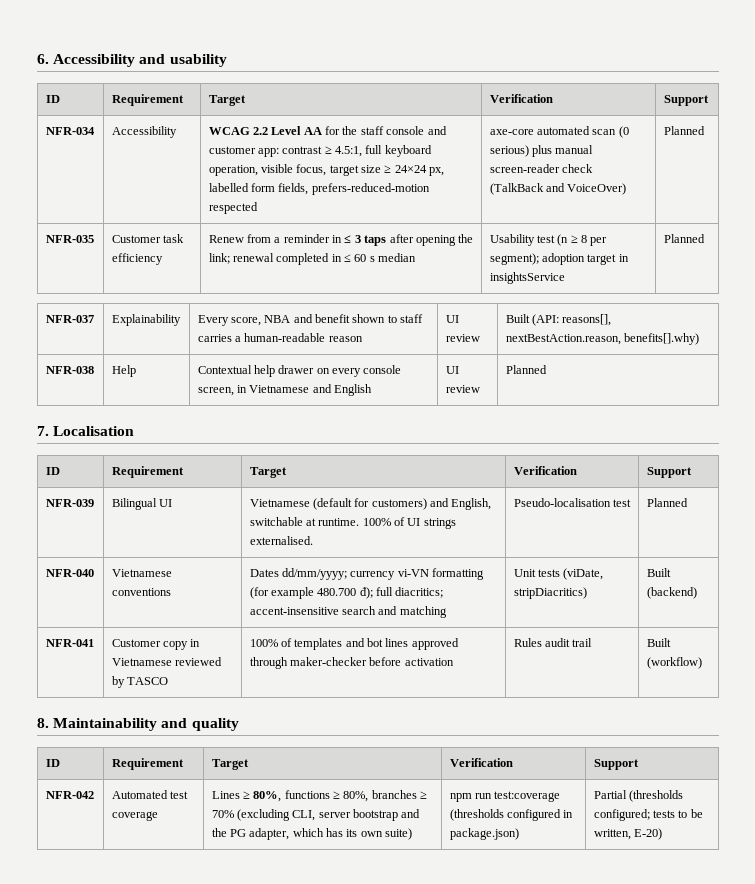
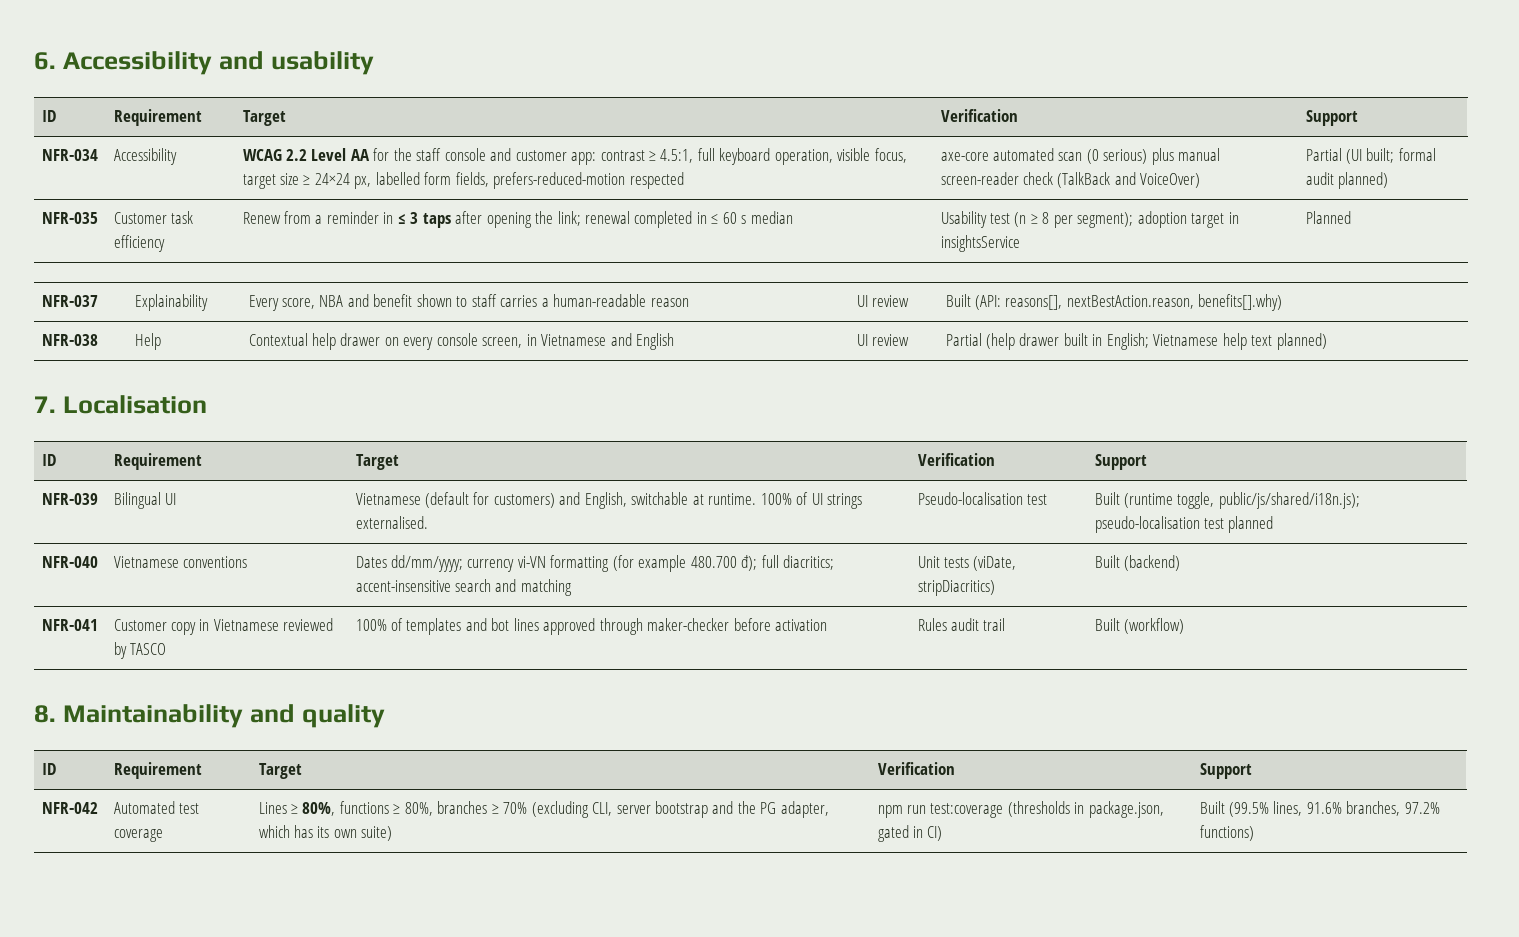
[663,126,705,135] Planned -> [1305,148,1436,164] [1305,172,1389,189] Partial (UI built; formal audit planned)
[505,365,547,374] Planned -> [945,333,1327,350] Partial (help drawer built in English; Vietnamese help text planned)
[646,498,688,507] Planned -> [1094,492,1360,509] [1094,516,1274,533] Built (runtime toggle, public/js/shared/i18n.js); pseudo-localisation test planned
[506,809,574,821] [449,828,519,840] [593,790,683,802] [593,809,703,821] [593,828,662,840] configured in package.json) | Partial (thresholds configured; tests to be written, E-20) -> [1074,801,1164,818] [877,825,943,842] [1199,801,1440,817] [1199,825,1254,841] in package.json, gated in CI) | Built (99.5% lines, 91.6% branches, 97.2% functions)

